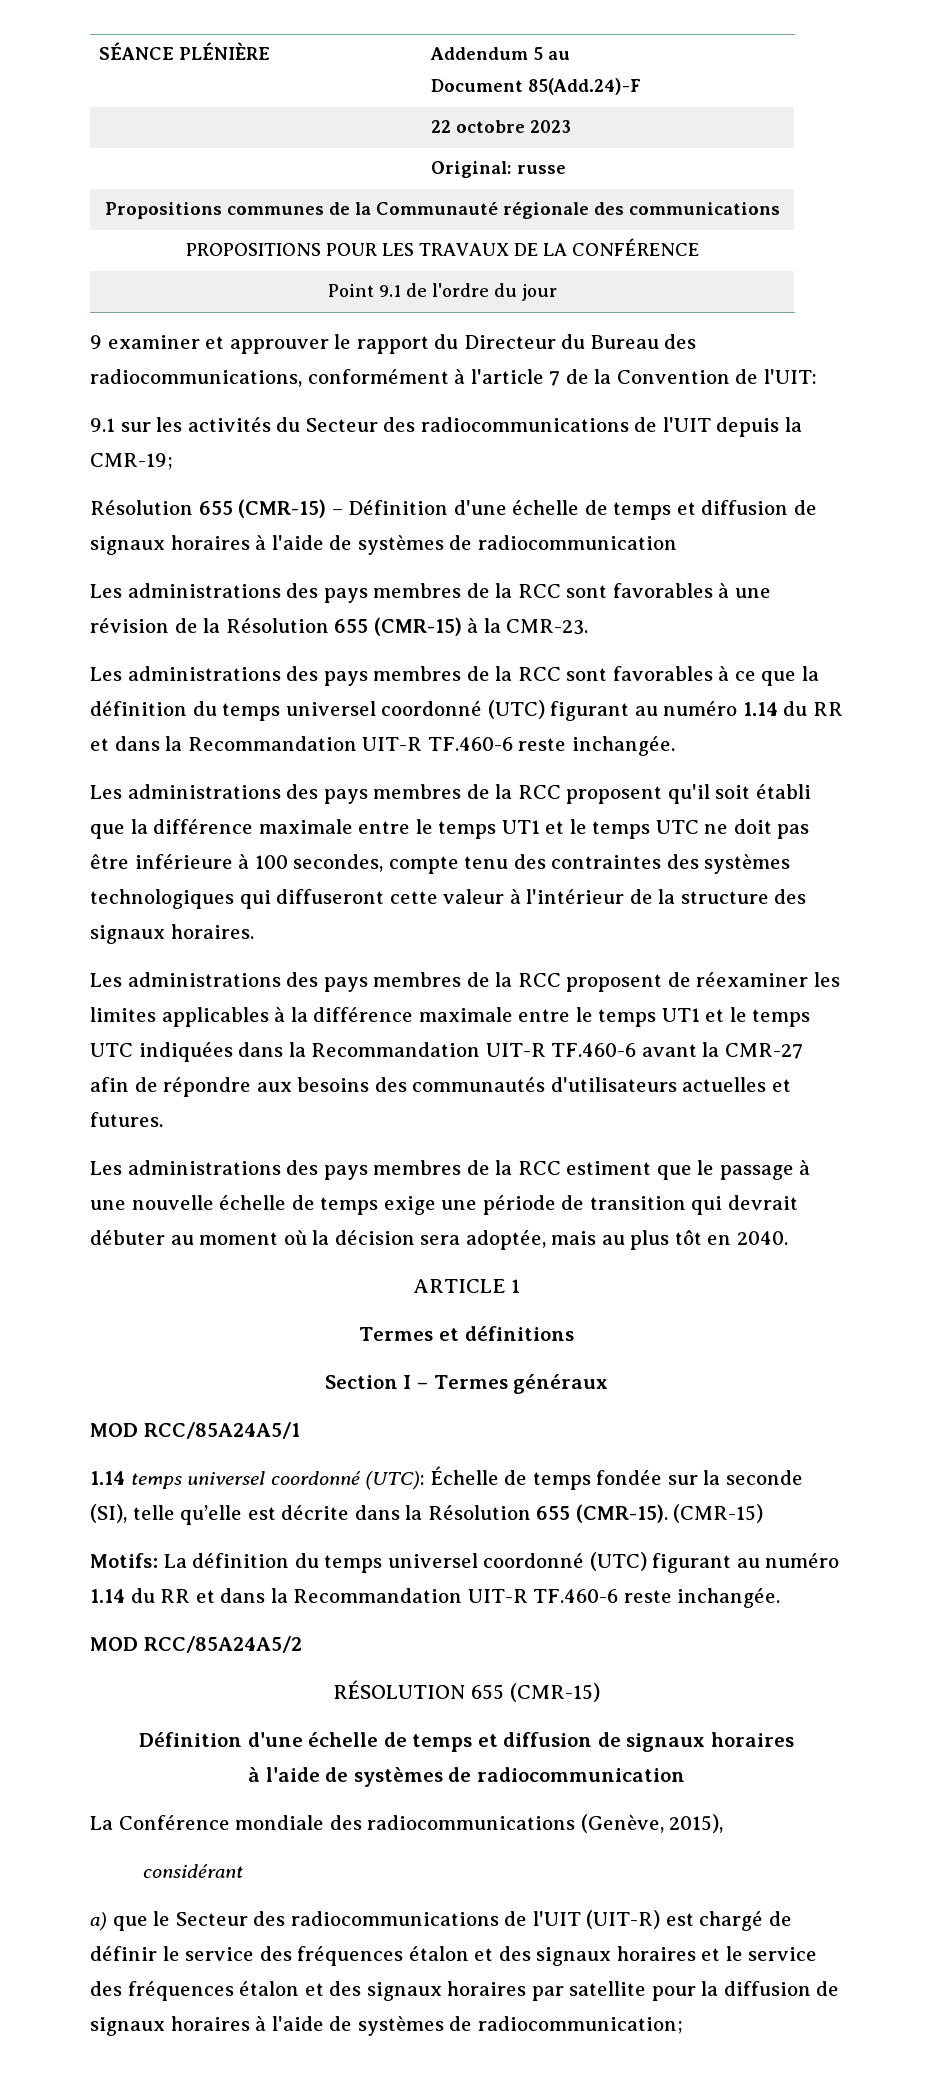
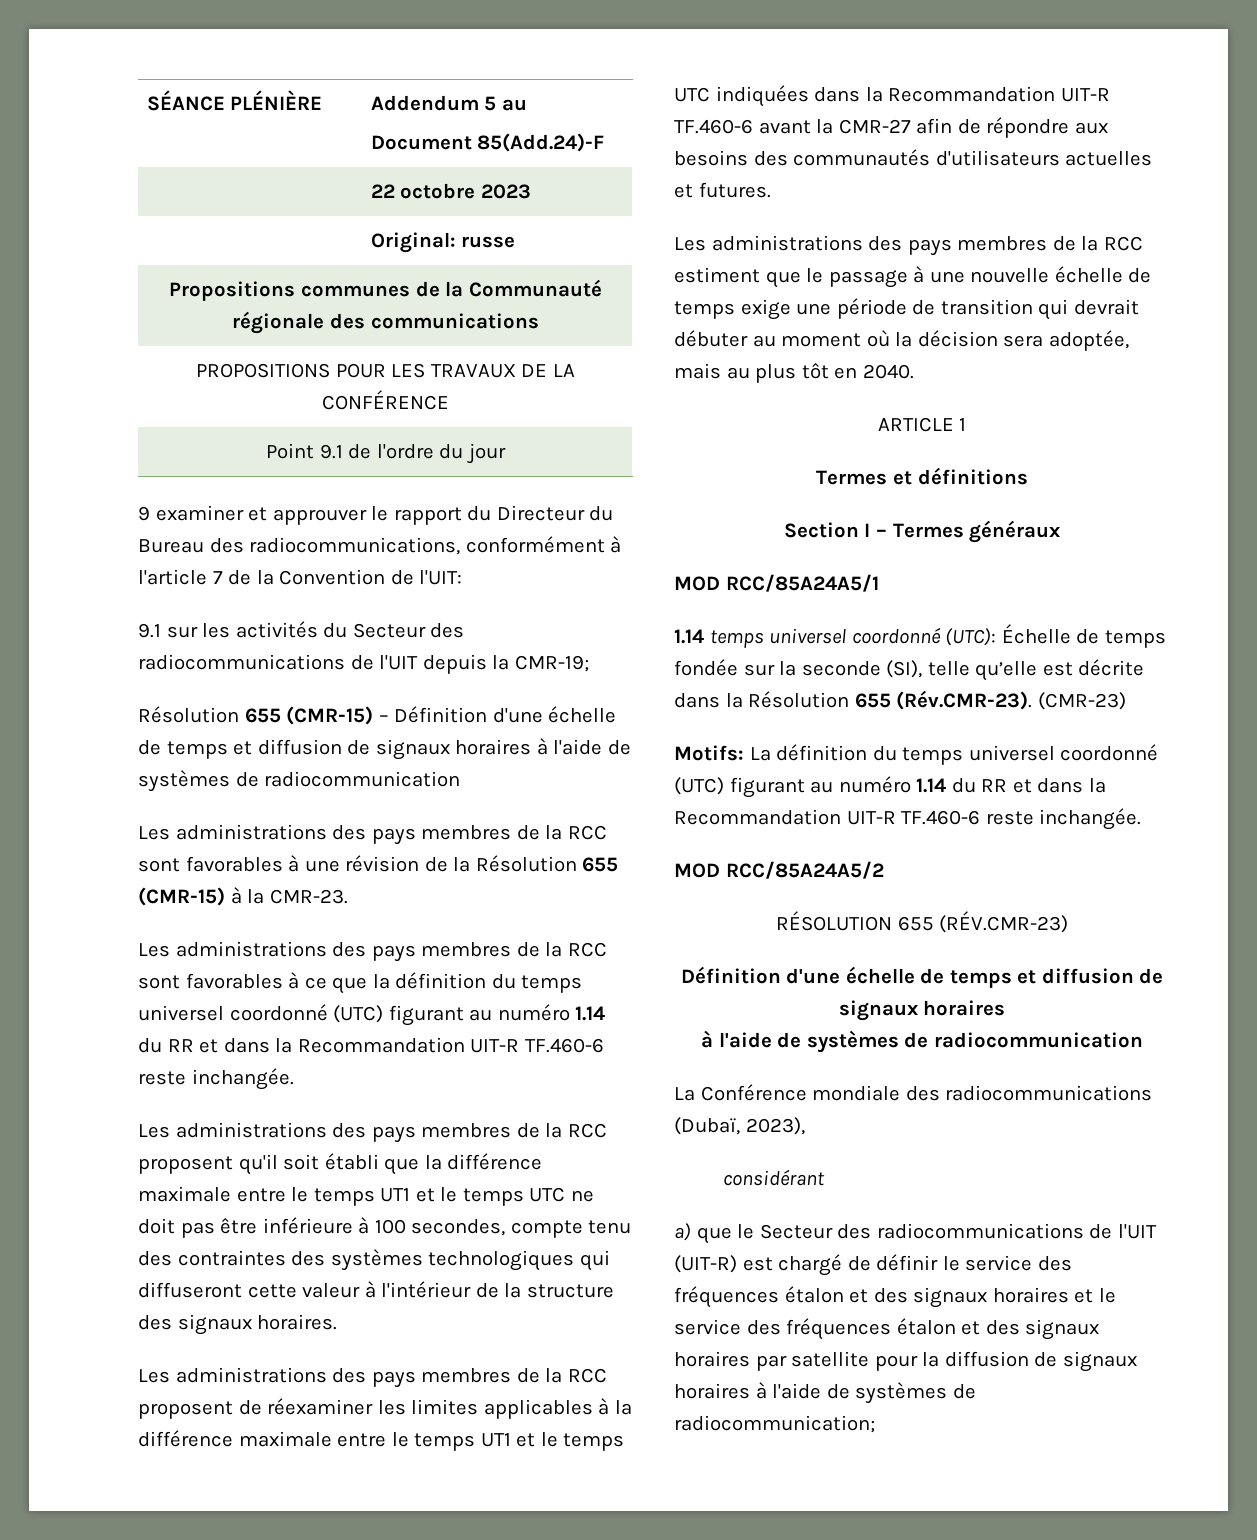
[575,1504,764,1523] (CMR-15). (CMR-15) -> [896,690,1126,710] (Rév.CMR-23). (CMR-23)
[509,1683,600,1702] (CMR-15) -> [939,911,1069,933] (RÉV.CMR-23)
[580,1814,724,1833] (Genève, 2015), -> [674,1117,805,1135] (Dubaï, 2023),

